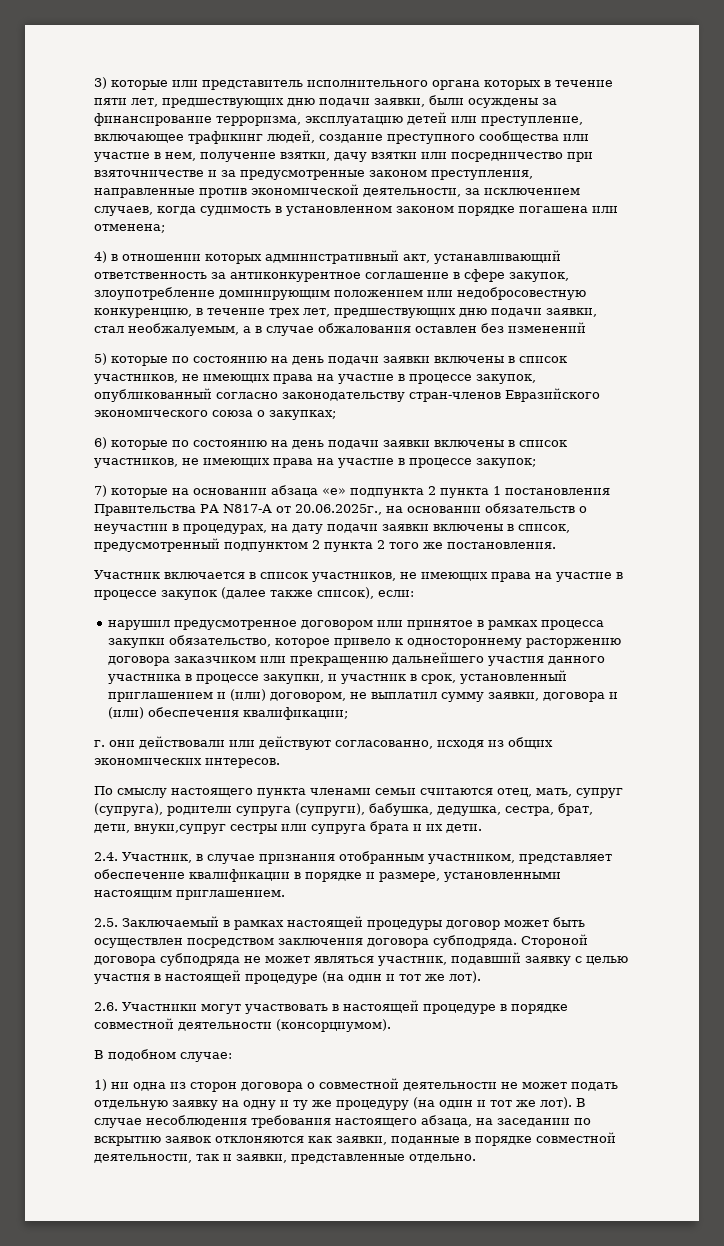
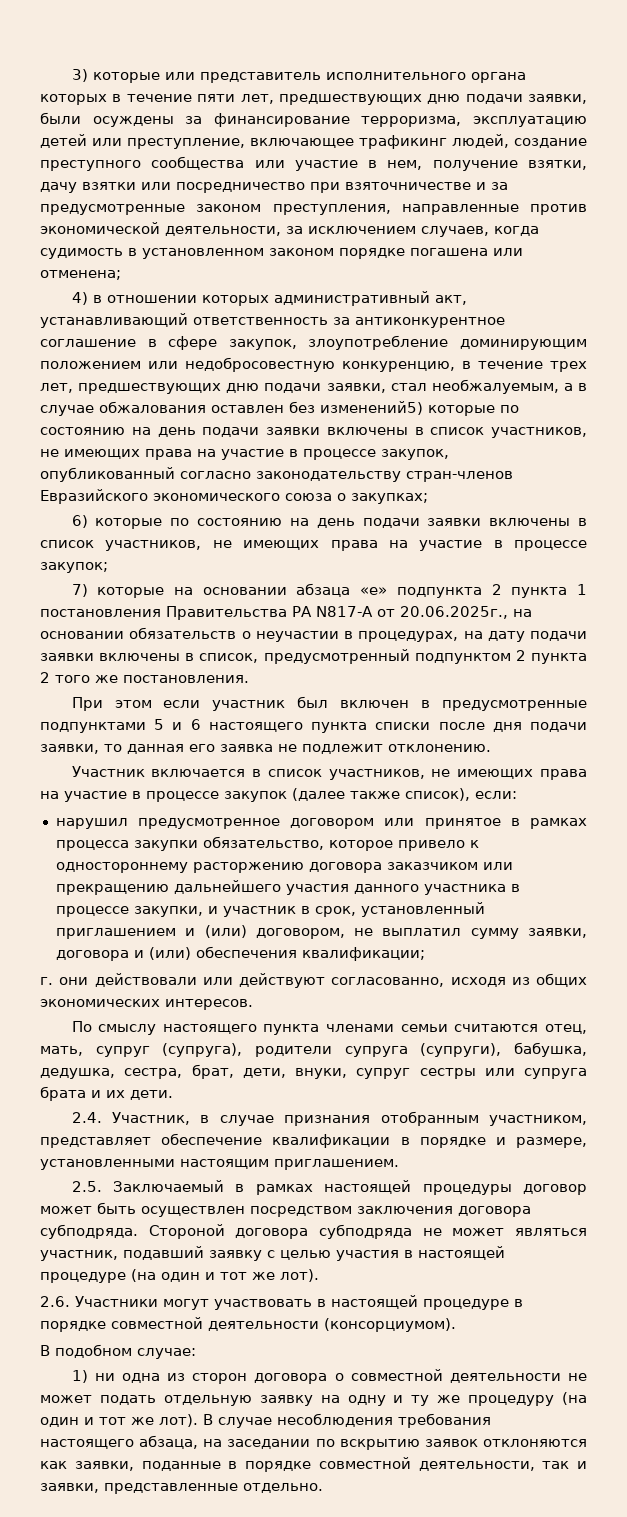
[508,322,586,333] [94,353,107,365] изменений // 5) -> [320,401,423,415] изменений5)
(556, 545) none -> [71,696,587,711] [40,719,587,733] [40,744,491,754] // При этом если участник был включен в предусмотренные подпунктами 5 и 6 настоящего пункта списки после дня подачи заявки, то данная его заявка не подлежит отклонению.
[134,824,226,834] внуки,супруг -> [295,1068,411,1079] внуки, супруг

